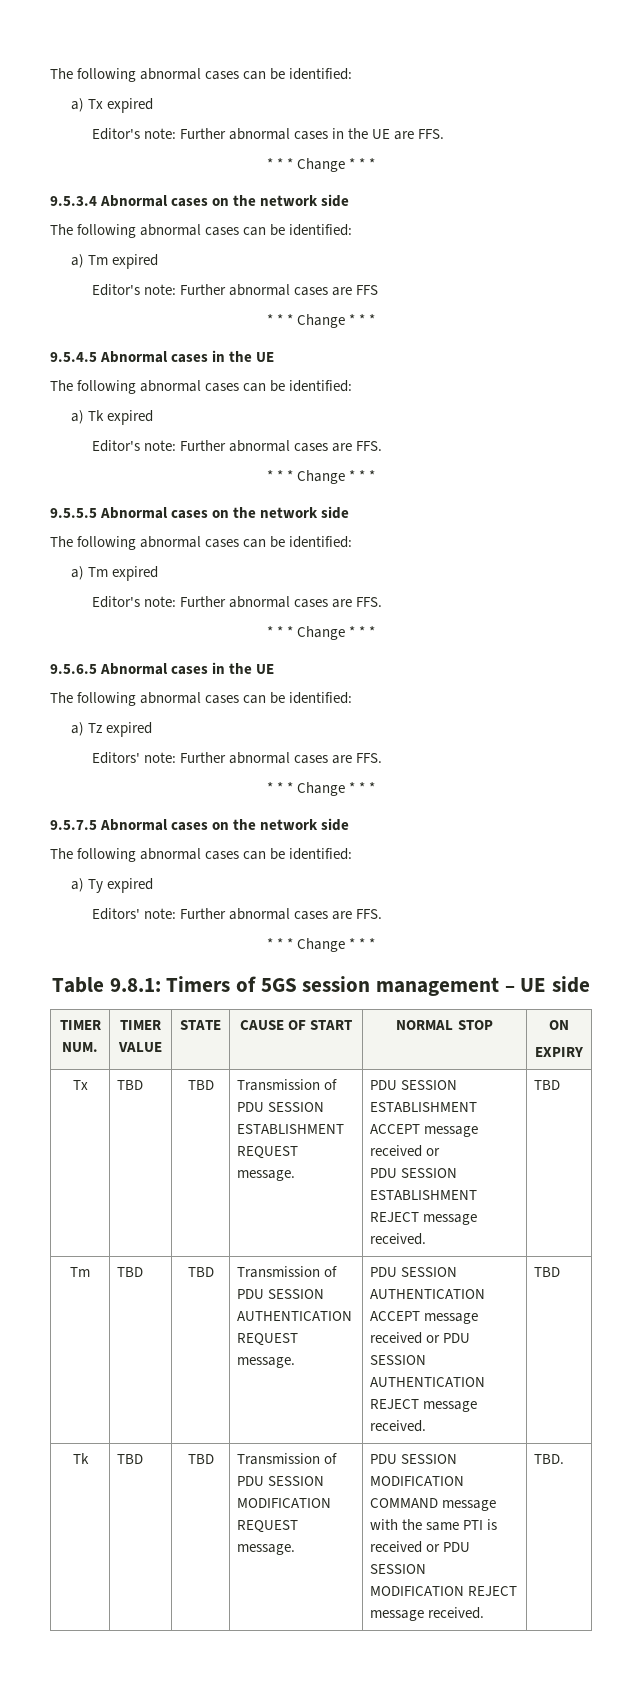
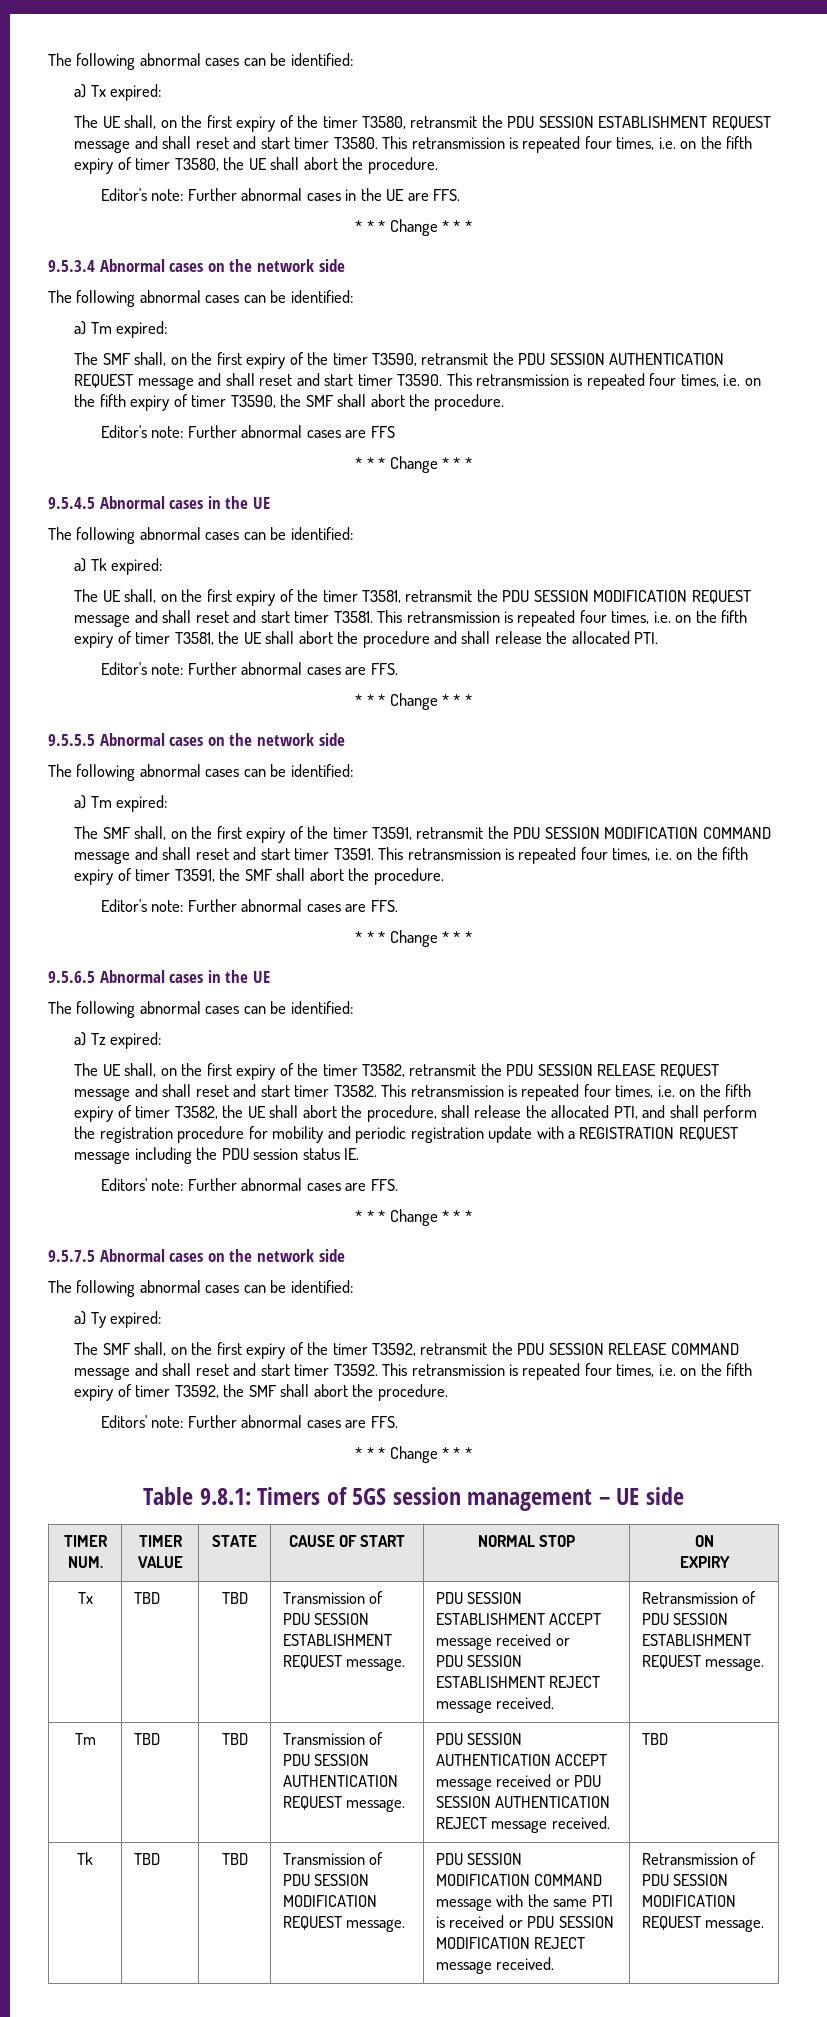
[106,98,153,113] expired -> [110,84,162,101] [74,115,771,132] [74,136,753,153] [74,157,438,174] expired: // The UE shall, on the first expiry of the timer T3580, retransmit the PDU SESSION ESTABLISHMENT REQUEST message and shall reset and start timer T3580. This retransmission is repeated four times, i.e. on the fifth expiry of timer T3580, the UE shall abort the procedure.
[111,254,158,269] expired -> [116,321,168,338] [74,352,725,369] [74,373,761,390] [74,394,505,411] expired: // The SMF shall, on the first expiry of the timer T3590, retransmit the PDU SESSION AUTHENTICATION REQUEST message and shall reset and start timer T3590. This retransmission is repeated four times, i.e. on the fifth expiry of timer T3590, the SMF shall abort the procedure.
[106,410,153,425] expired -> [111,558,163,575] [74,589,751,606] [74,610,748,627] [74,631,659,648] expired: // The UE shall, on the first expiry of the timer T3581, retransmit the PDU SESSION MODIFICATION REQUEST message and shall reset and start timer T3581. This retransmission is repeated four times, i.e. on the fifth expiry of timer T3581, the UE shall abort the procedure and shall release the allocated PTI.
[111,566,158,581] expired -> [116,795,168,812] [74,826,771,843] [74,847,749,864] [74,868,444,885] expired: // The SMF shall, on the first expiry of the timer T3591, retransmit the PDU SESSION MODIFICATION COMMAND message and shall reset and start timer T3591. This retransmission is repeated four times, i.e. on the fifth expiry of timer T3591, the SMF shall abort the procedure.
[105,722,152,737] expired -> [110,1032,162,1049] [74,1063,719,1080] [74,1084,752,1101] [74,1105,758,1122] [74,1126,738,1143] [74,1147,360,1164] expired: // The UE shall, on the first expiry of the timer T3582, retransmit the PDU SESSION RELEASE REQUEST message and shall reset and start timer T3582. This retransmission is repeated four times, i.e. on the fifth expiry of timer T3582, the UE shall abort the procedure, shall release the allocated PTI, and shall perform the registration procedure for mobility and periodic registration update with a REGISTRATION REQUEST message including the PDU session status IE.
[106,878,153,893] expired -> [110,1311,162,1328] [74,1342,739,1359] [74,1363,753,1380] [74,1384,448,1401] expired: // The SMF shall, on the first expiry of the timer T3592, retransmit the PDU SESSION RELEASE COMMAND message and shall reset and start timer T3592. This retransmission is repeated four times, i.e. on the fifth expiry of timer T3592, the SMF shall abort the procedure.
[533,1080,560,1090] TBD -> [641,1591,757,1604] [641,1613,729,1625] [641,1634,751,1646] [641,1655,765,1671] Retransmission of PDU SESSION ESTABLISHMENT REQUEST message.
[533,1454,564,1464] TBD. -> [641,1852,757,1865] [641,1874,729,1886] [641,1895,736,1907] [641,1916,765,1932] Retransmission of PDU SESSION MODIFICATION REQUEST message.

